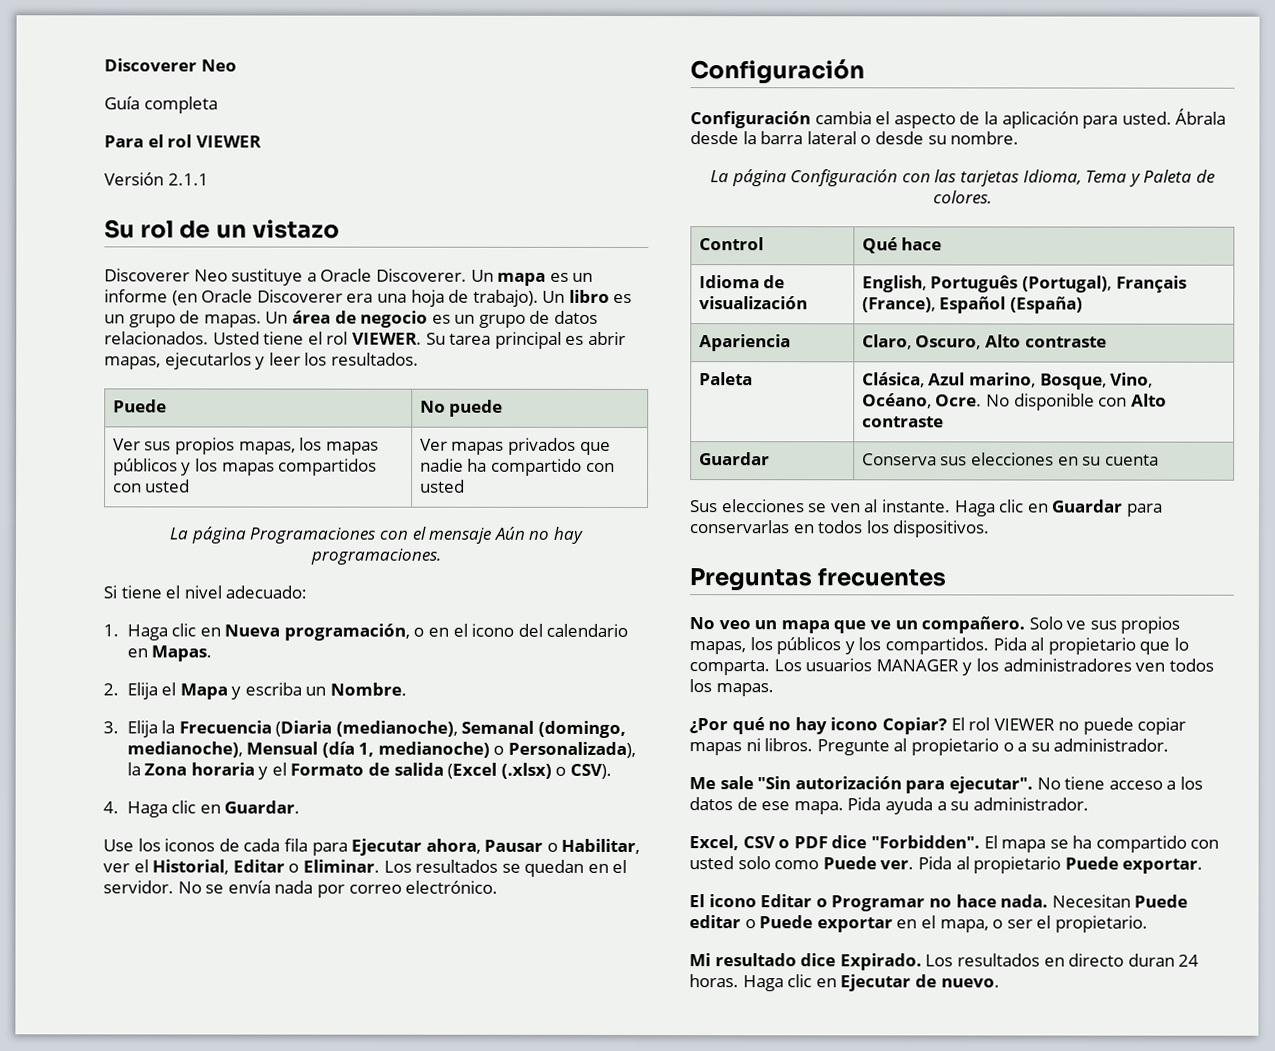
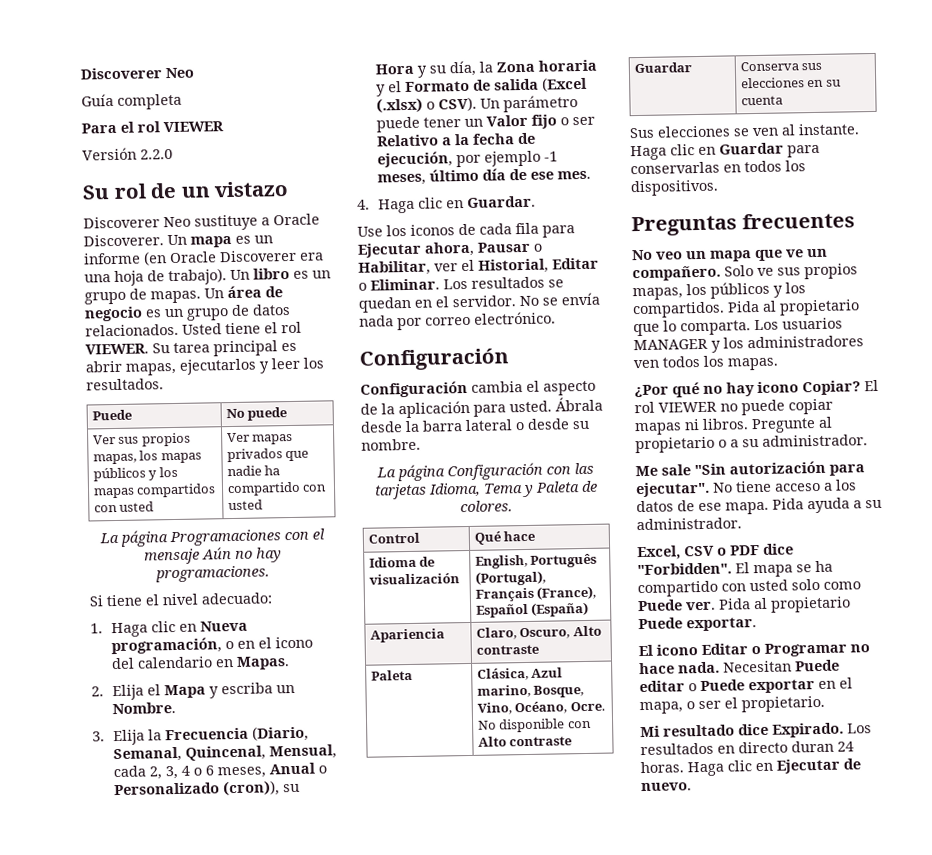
[167,173,209,186] 2.1.1 -> [140,148,173,160] 2.2.0
[275,720,627,738] [126,741,637,758] (Diaria (medianoche), Semanal (domingo, medianoche), Mensual (día 1, medianoche) o Personalizada), -> [252,725,310,742] [113,744,338,763] [113,762,328,780] [114,780,301,797] [375,60,477,78] (Diario, Semanal, Quincenal, Mensual, cada 2, 3, 4 o 6 meses, Anual o Personalizado (cron)), su Hora y su día,
(612, 771) none -> [480,95,579,113] [376,114,596,133] [376,132,537,147] [377,150,559,168] [377,168,592,186] Un parámetro puede tener un Valor fijo o ser Relativo a la fecha de ejecución, por ejemplo -1 meses, último día de ese mes.

